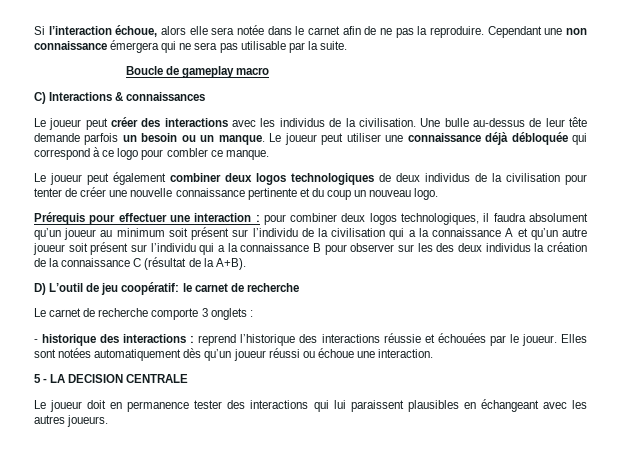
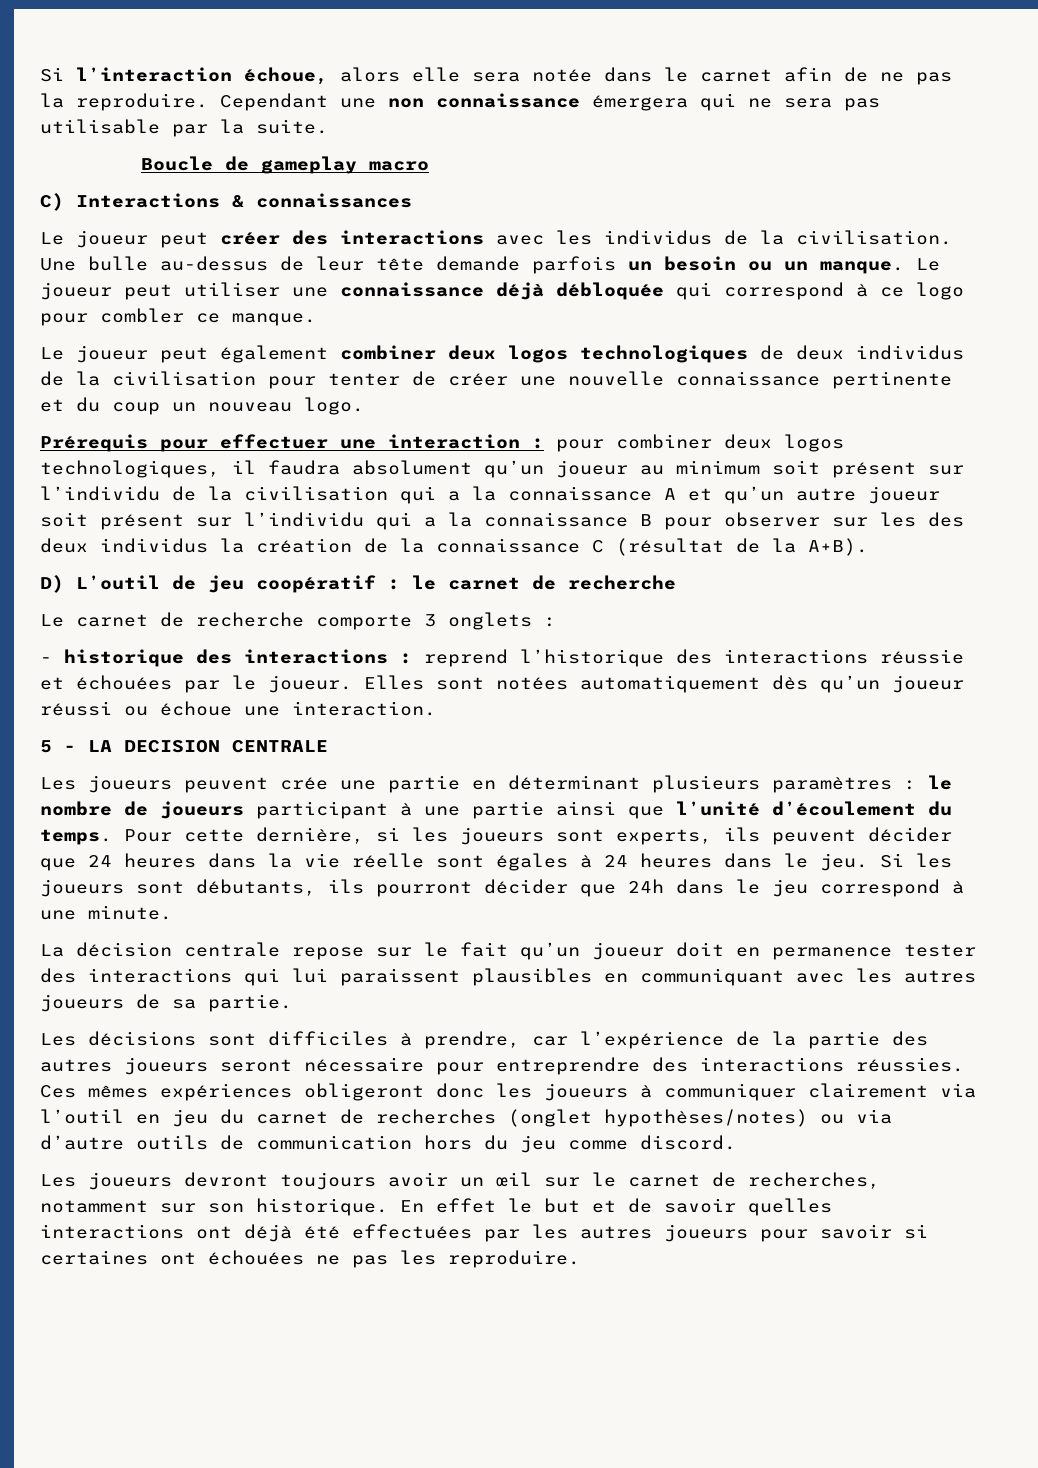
[121,282,180,295] coopératif: -> [256,575,400,593] coopératif :
[34,400,46,409] Le -> [40,775,952,793] [40,801,952,819] [40,827,952,845] [40,853,952,871] [40,879,964,897] [40,905,172,920] [40,942,580,960] Les joueurs peuvent crée une partie en déterminant plusieurs paramètres : le nombre de joueurs participant à une partie ainsi que l’unité d’écoulement du temps. Pour cette dernière, si les joueurs sont experts, ils peuvent décider que 24 heures dans la vie réelle sont égales à 24 heures dans le jeu. Si les joueurs sont débutants, ils pourront décider que 24h dans le jeu correspond à une minute. // La décision centrale repose sur le fait qu’un
[480,399,539,412] échangeant -> [640,968,784,986] communiquant
[67,415,109,427] joueurs. -> [40,994,292,1012] [40,1031,928,1049] [40,1057,964,1075] [40,1083,976,1101] [40,1109,892,1127] [40,1135,736,1153] [40,1172,880,1190] [40,1198,832,1216] [40,1224,928,1242] [40,1250,580,1268] joueurs de sa partie. // Les décisions sont difficiles à prendre, car l’expérience de la partie des autres joueurs seront nécessaire pour entreprendre des interactions réussies. Ces mêmes expériences obligeront donc les joueurs à communiquer clairement via l’outil en jeu du carnet de recherches (onglet hypothèses/notes) ou via d’autre outils de communication hors du jeu comme discord. // Les joueurs devront toujours avoir un œil sur le carnet de recherches, notamment sur son historique. En effet le but et de savoir quelles interactions ont déjà été effectuées par les autres joueurs pour savoir si certaines ont échouées ne pas les reproduire.

